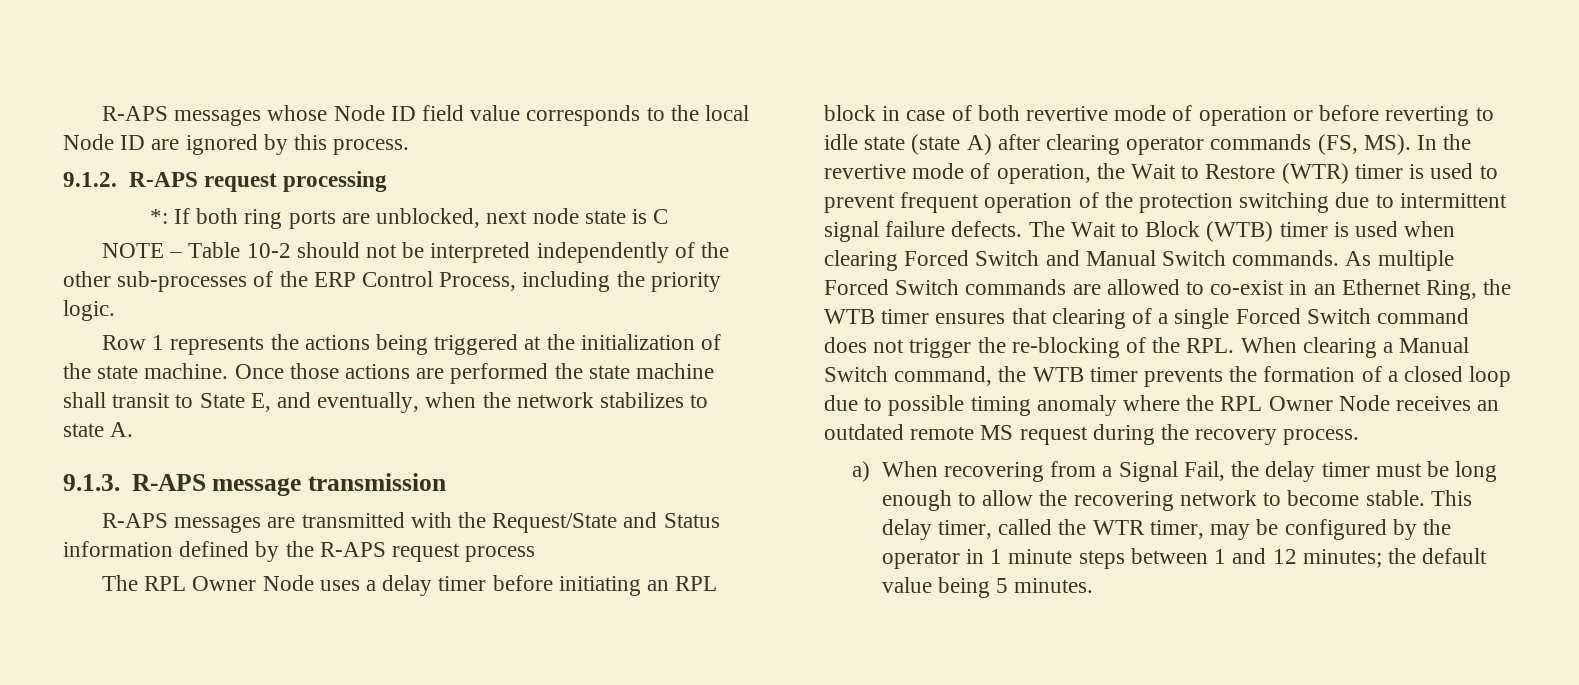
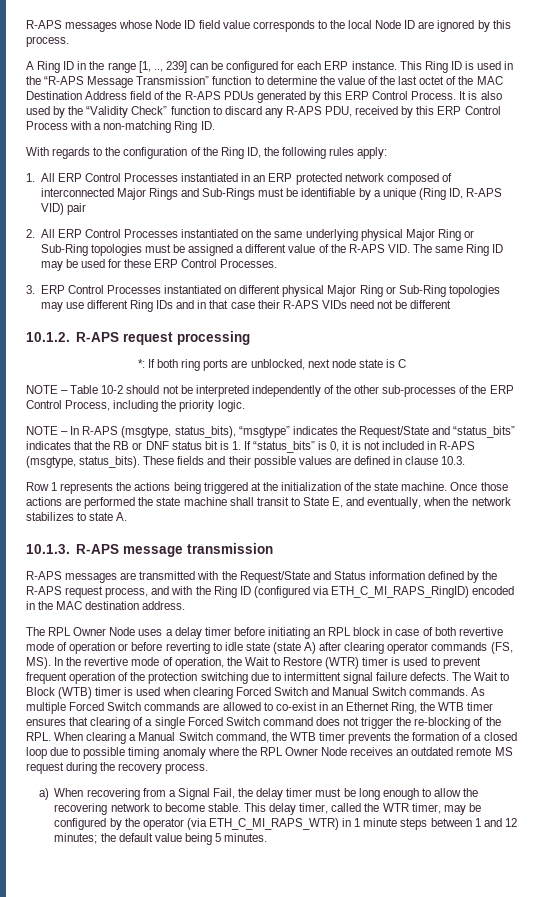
[63,172,117,187] 9.1.2. -> [26,61,514,73] [26,76,503,88] [26,91,502,103] [26,106,501,118] [26,121,215,133] [26,147,388,159] [26,173,452,185] [40,188,503,200] [40,203,86,215] [26,229,475,241] [40,244,504,256] [40,259,278,271] [26,285,500,297] [40,300,452,312] [26,332,70,342] A Ring ID in the range [1, .., 239] can be configured for each ERP instance. This Ring ID is used in the “R-APS Message Transmission” function to determine the value of the last octet of the MAC Destination Address field of the R-APS PDUs generated by this ERP Control Process. It is also used by the “Validity Check” function to discard any R-APS PDU, received by this ERP Control Process with a non-matching Ring ID. // With regards to the configuration of the Ring ID, the following rules apply: // 1. All ERP Control Processes instantiated in an ERP protected network composed of interconnected Major Rings and Sub-Rings must be identifiable by a unique (Ring ID, R-APS VID) pair // 2. All ERP Control Processes instantiated on the same underlying physical Major Ring or Sub-Ring topologies must be assigned a different value of the R-APS VID. The same Ring ID may be used for these ERP Control Processes. // 3. ERP Control Processes instantiated on different physical Major Ring or Sub-Ring topologies may use different Ring IDs and in that case their R-APS VIDs need not be different // 10.1.2.
(115, 310) none -> [26,426,516,438] [26,441,475,453] [26,456,466,468] // NOTE – In R-APS (msgtype, status_bits), “msgtype” indicates the Request/State and “status_bits” indicates that the RB or DNF status bit is 1. If “status_bits” is 0, it is not included in R-APS (msgtype, status_bits). These fields and their possible values are defined in clause 10.3.
[63,474,120,491] 9.1.3. -> [26,544,70,554] 10.1.3.
[465,546,536,562] process -> [105,586,515,598] [26,601,186,610] process, and with the Ring ID (configured via ETH_C_MI_RAPS_RingID) encoded in the MAC destination address.
(960, 559) none -> [186,818,339,830] (via ETH_C_MI_RAPS_WTR)

